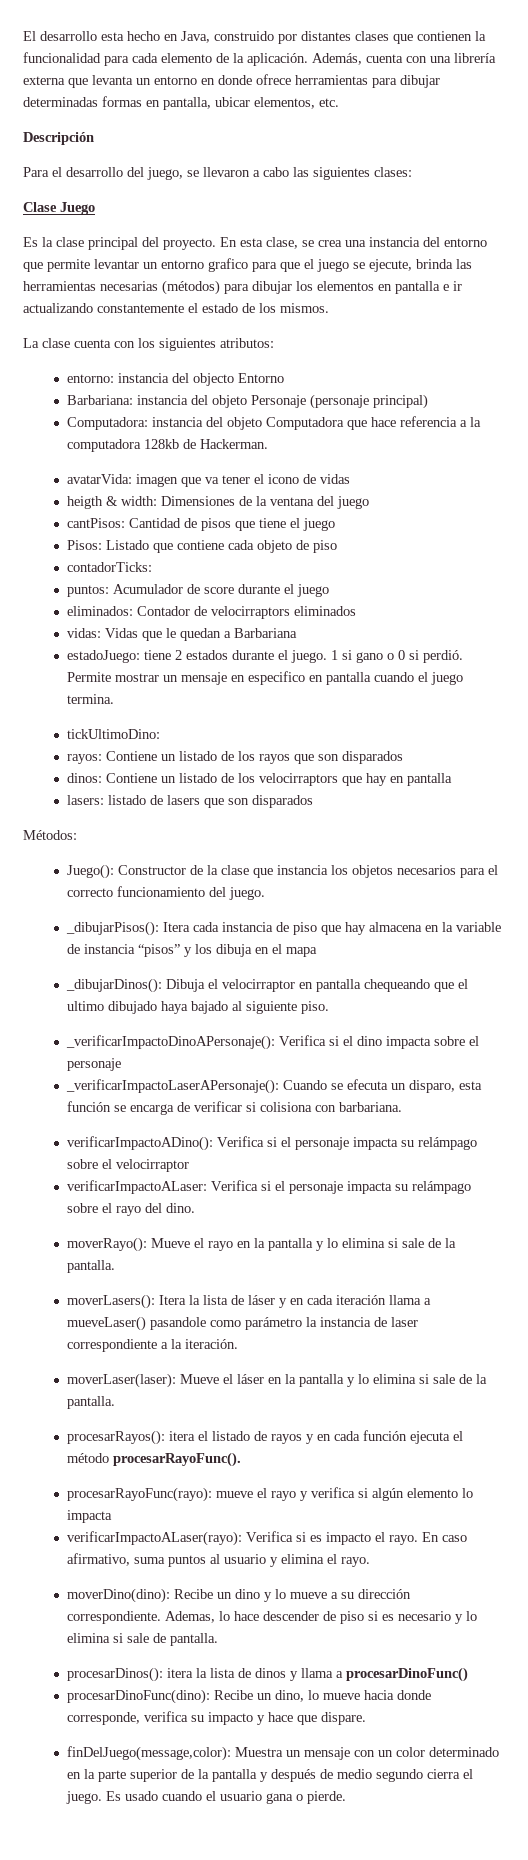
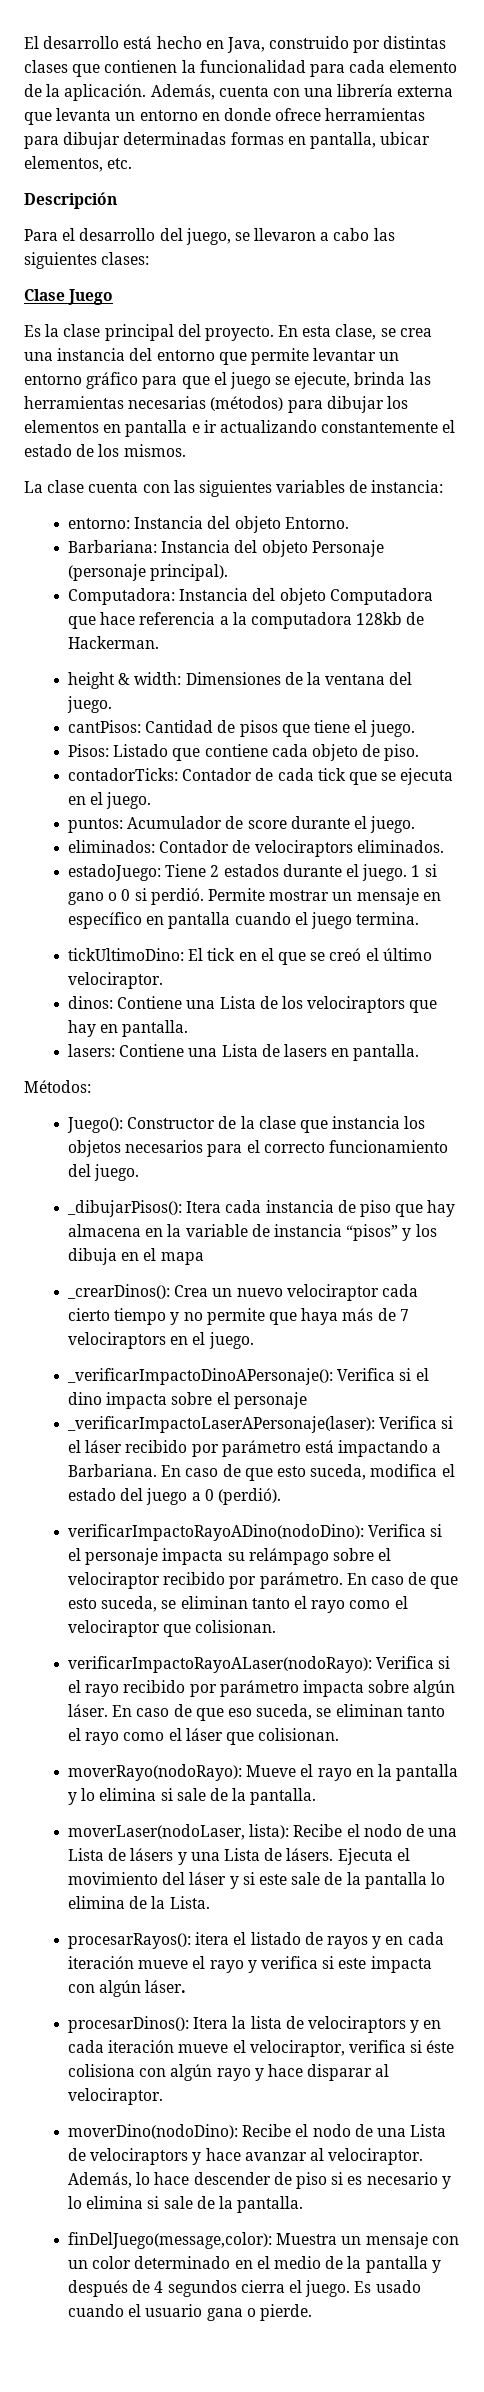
[101,32,124,41] esta -> [123,36,153,49] está
[301,31,351,41] distantes -> [383,36,447,49] distintas
[208,258,248,272] grafico -> [86,372,139,389] gráfico
[138,338,274,351] [66,373,284,386] los siguientes atributos: // entorno: instancia del objecto Entorno -> [173,480,444,497] [68,516,349,533] las siguientes variables de instancia: // entorno: Instancia del objeto Entorno.
[136,395,188,405] instancia -> [161,540,231,553] Instancia
[372,394,428,409] principal) -> [150,564,229,581] principal).
[151,417,203,427] instancia -> [179,588,249,601] Instancia
[66,474,350,487] [66,496,103,509] avatarVida: imagen que va tener el icono de vidas // heigth -> [68,672,116,689] height
[336,496,369,509] juego -> [67,696,113,713] juego.
[302,518,335,531] juego -> [370,720,416,737] juego.
[312,540,337,553] piso -> [384,744,420,761] piso.
(152, 567) none -> [182,768,454,785] [68,792,152,809] Contador de cada tick que se ejecuta en el juego.
[296,584,329,597] juego -> [370,816,416,833] juego.
[210,606,356,619] [66,628,297,641] velocirraptors eliminados // vidas: Vidas que le quedan a Barbariana -> [254,840,444,857] velociraptors eliminados.
[143,650,171,660] tiene -> [165,864,207,877] Tiene
[247,671,305,685] especifico -> [68,912,143,929] específico
[66,751,403,764] // rayos: Contiene un listado de los rayos que son disparados -> [188,948,432,965] [68,972,164,989] El tick en el que se creó el último velociraptor.
[160,773,338,786] un listado de los velocirraptors -> [186,996,406,1013] una Lista de los velociraptors
[406,773,452,786] pantalla -> [122,1020,189,1037] pantalla.
[107,795,313,808] listado de lasers que son disparados -> [119,1044,420,1061] Contiene una Lista de lasers en pantalla.
[65,978,468,993] [66,1001,329,1014] _dibujarDinos(): Dibuja el velocirraptor en pantalla chequeando que el ultimo dibujado haya bajado al siguiente piso. -> [67,1284,418,1301] [68,1308,409,1325] [68,1332,254,1349] _crearDinos(): Crea un nuevo velociraptor cada cierto tiempo y no permite que haya más de 7 velociraptors en el juego.
[65,1079,482,1094] [66,1101,402,1115] [66,1136,477,1151] [66,1159,189,1172] [66,1180,471,1194] [66,1203,195,1216] [66,1237,147,1252] _verificarImpactoLaserAPersonaje(): Cuando se efecuta un disparo, esta función se encarga de verificar si colisiona con barbariana. // verificarImpactoADino(): Verifica si el personaje impacta su relámpago sobre el velocirraptor // verificarImpactoALaser: Verifica si el personaje impacta su relámpago sobre el rayo del dino. // moverRayo(): -> [67,1416,454,1433] [68,1440,442,1457] [68,1464,455,1481] [68,1488,281,1505] [68,1524,443,1541] [68,1548,392,1565] [68,1572,459,1589] [68,1596,408,1613] [68,1620,277,1637] [68,1656,451,1673] [68,1680,456,1697] [68,1704,445,1721] [68,1728,340,1745] [68,1764,243,1781] _verificarImpactoLaserAPersonaje(laser): Verifica si el láser recibido por parámetro está impactando a Barbariana. En caso de que esto suceda, modifica el estado del juego a 0 (perdió). // verificarImpactoRayoADino(nodoDino): Verifica si el personaje impacta su relámpago sobre el velociraptor recibido por parámetro. En caso de que esto suceda, se eliminan tanto el rayo como el velociraptor que colisionan. // verificarImpactoRayoALaser(nodoRayo): Verifica si el rayo recibido por parámetro impacta sobre algún láser. En caso de que eso suceda, se eliminan tanto el rayo como el láser que colisionan. // moverRayo(nodoRayo):
[66,1294,431,1309] [66,1316,418,1331] [66,1339,238,1352] [66,1373,487,1388] [66,1396,115,1409] moverLasers(): Itera la lista de láser y en cada iteración llama a mueveLaser() pasandole como parámetro la instancia de laser correspondiente a la iteración. // moverLaser(laser): Mueve el láser en la pantalla y lo elimina si sale de la pantalla. -> [68,1824,458,1840] [68,1848,410,1865] [68,1872,445,1889] [68,1896,210,1909] moverLaser(nodoLaser, lista): Recibe el nodo de una Lista de lásers y una Lista de lásers. Ejecuta el movimiento del láser y si este sale de la pantalla lo elimina de la Lista.
[362,1430,463,1444] [66,1452,241,1467] [66,1487,212,1502] función ejecuta el método procesarRayoFunc(). // procesarRayoFunc(rayo): -> [68,1956,135,1969] iteración
[371,1488,473,1501] [66,1510,112,1523] [66,1531,467,1546] [66,1553,370,1567] [66,1588,411,1603] [66,1611,215,1624] algún elemento lo impacta // verificarImpactoALaser(rayo): Verifica si es impacto el rayo. En caso afirmativo, suma puntos al usuario y elimina el rayo. // moverDino(dino): Recibe un dino y lo mueve a su dirección correspondiente. Ademas, -> [338,1956,432,1973] [68,1980,187,1997] [68,2016,442,2033] [68,2040,455,2057] [68,2064,390,2081] [68,2088,164,2105] [68,2124,447,2139] [68,2148,424,2165] [68,2172,133,2188] este impacta con algún láser. // procesarDinos(): Itera la lista de velociraptors y en cada iteración mueve el velociraptor, verifica si éste colisiona con algún rayo y hace disparar al velociraptor. // moverDino(nodoDino): Recibe el nodo de una Lista de velociraptors y hace avanzar al velociraptor. Además,
[169,1633,218,1646] [66,1667,468,1682] [66,1689,431,1704] [66,1711,366,1725] pantalla. // procesarDinos(): itera la lista de dinos y llama a procesarDinoFunc() // procesarDinoFunc(dino): Recibe un dino, lo mueve hacia donde corresponde, verifica su impacto y hace que dispare. -> [218,2196,304,2213] la pantalla.
[83,1769,177,1782] la parte superior -> [256,2256,321,2269] el medio
[336,1769,423,1782] medio segundo -> [154,2280,237,2297] 4 segundos

